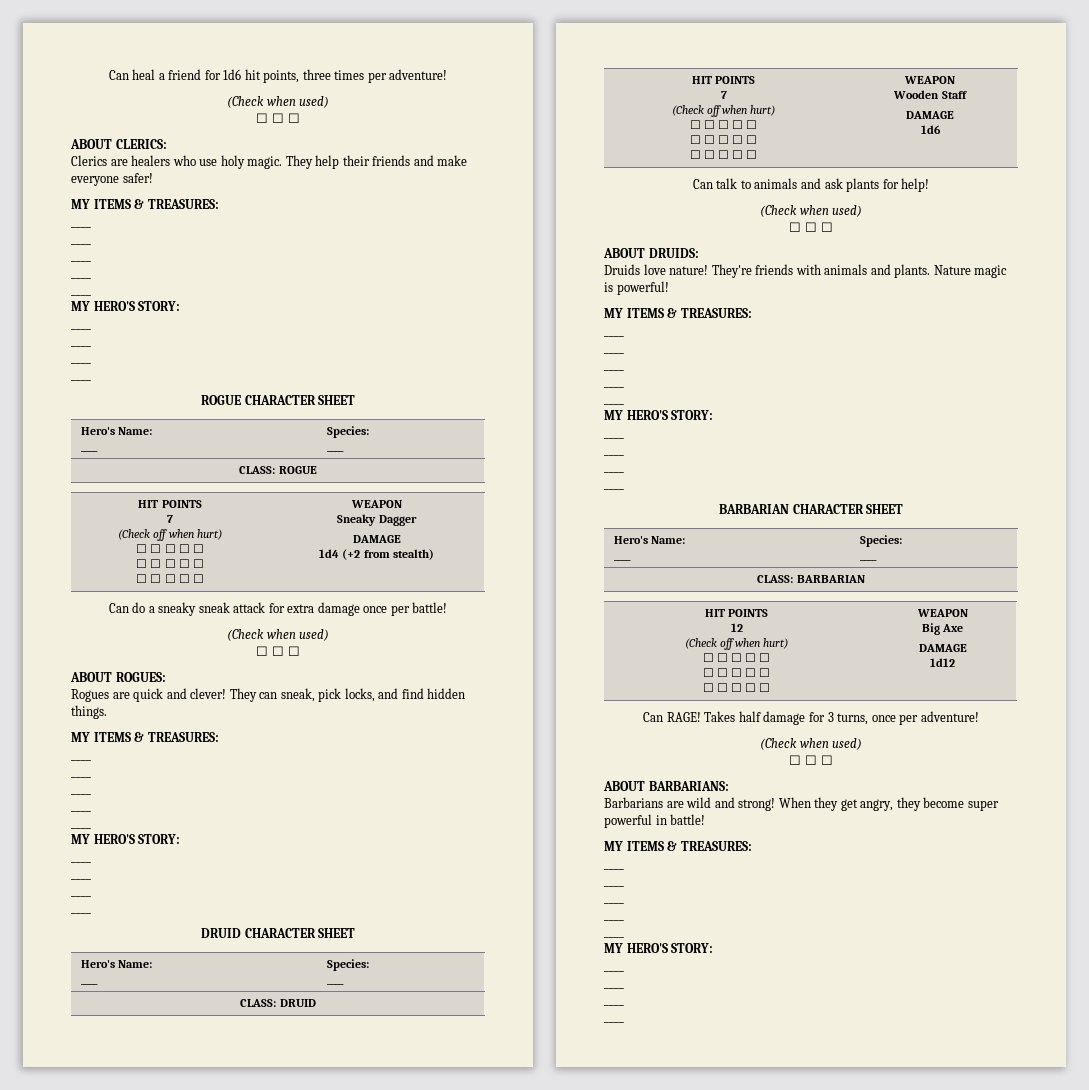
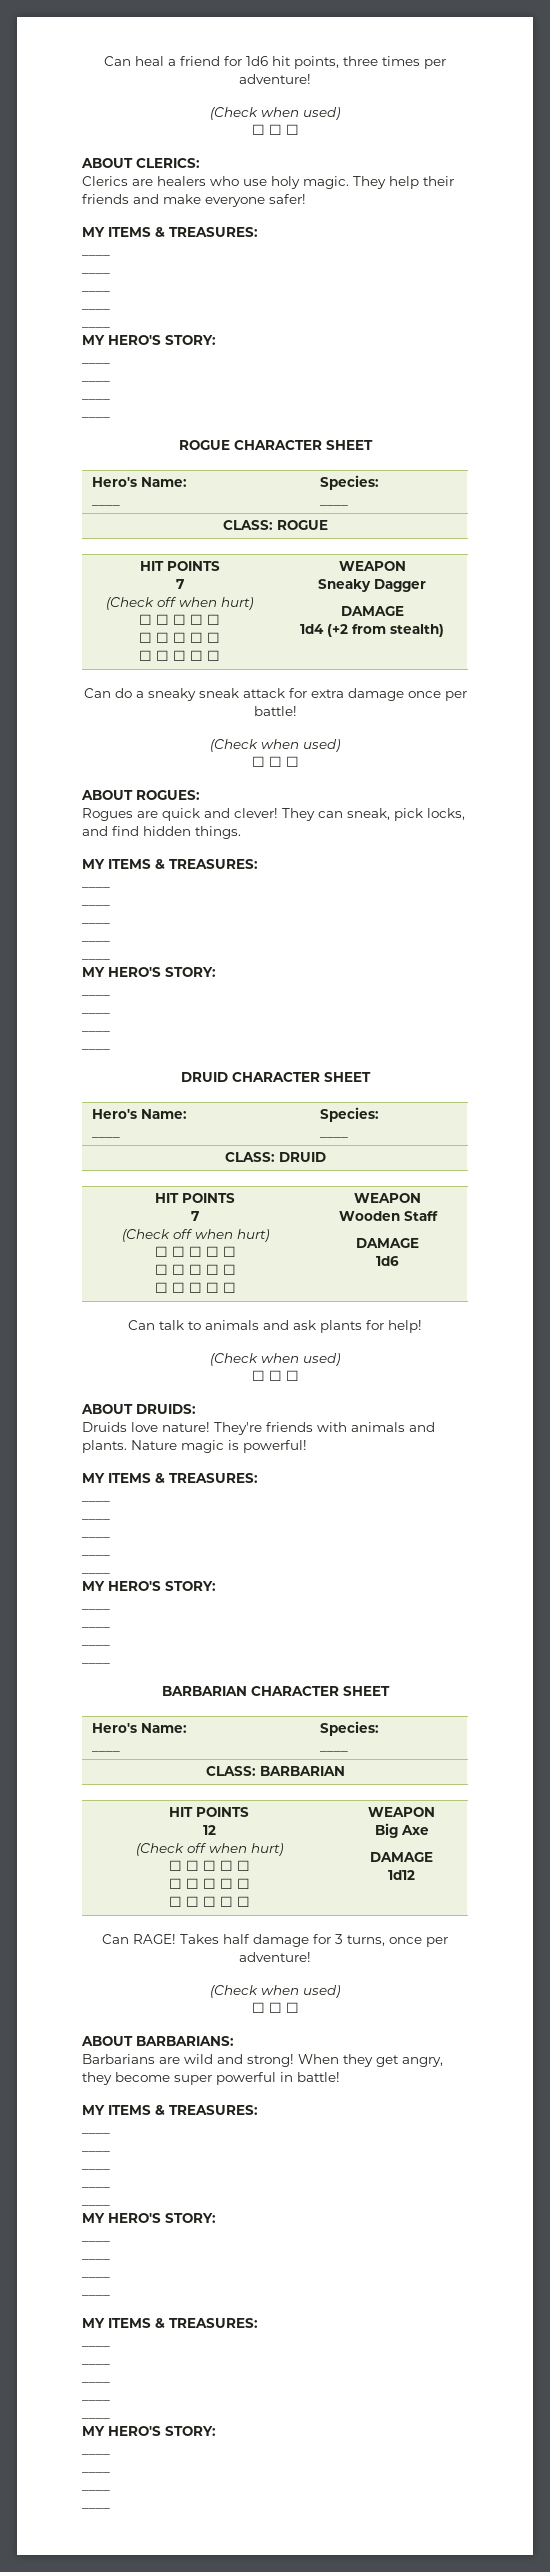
(624, 1022) none -> [82,2318,258,2328] [82,2346,110,2347] [82,2364,110,2365] [82,2382,110,2383] [82,2400,110,2401] [82,2418,110,2419] [82,2426,216,2436] [82,2454,110,2455] [82,2472,110,2473] [82,2490,110,2491] [82,2508,110,2509] // MY ITEMS & TREASURES: // ____ // ____ // ____ // ____ // ____ // MY HERO'S STORY: // ____ // ____ // ____ // ____

